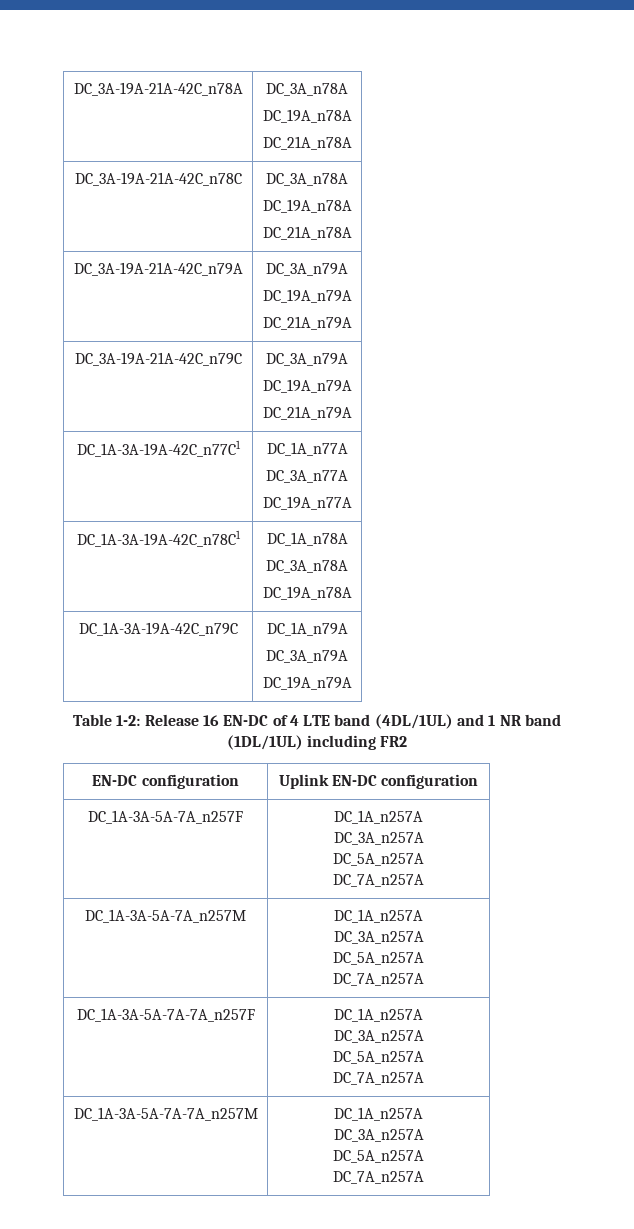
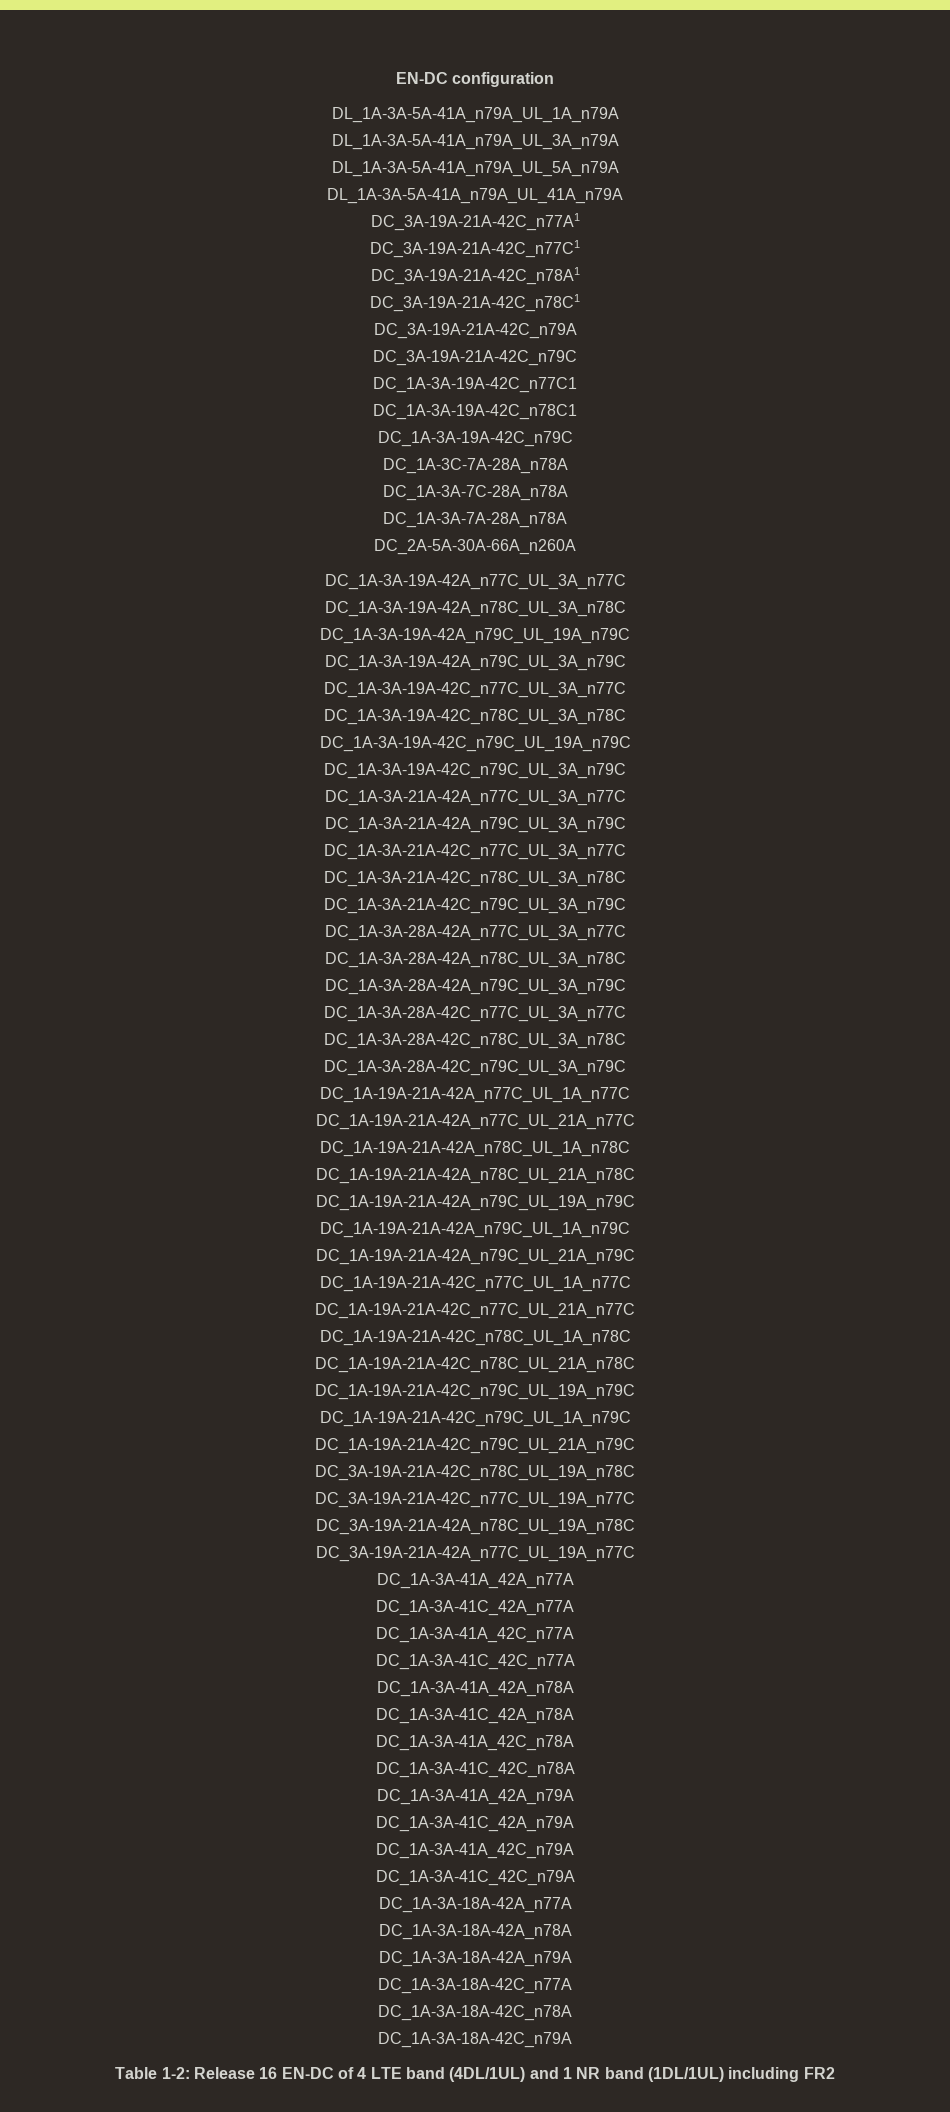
[73,82,243,96] [266,83,348,96] [262,109,352,123] [262,136,352,150] [74,172,242,186] [266,173,348,186] [262,199,352,213] [262,226,352,240] [73,262,243,276] [266,263,348,276] [262,289,352,303] [262,316,352,330] [74,352,242,366] [266,353,348,366] [262,379,352,393] [262,406,352,420] [76,440,241,457] [266,442,348,456] [266,470,348,483] [262,496,352,510] [76,530,241,547] [266,532,348,546] [266,560,348,573] [262,586,352,600] [78,622,238,636] [266,622,348,636] [266,650,348,663] [262,676,352,690] DC_3A-19A-21A-42C_n78A | DC_3A_n78A // DC_19A_n78A // DC_21A_n78A // DC_3A-19A-21A-42C_n78C | DC_3A_n78A // DC_19A_n78A // DC_21A_n78A // DC_3A-19A-21A-42C_n79A | DC_3A_n79A // DC_19A_n79A // DC_21A_n79A // DC_3A-19A-21A-42C_n79C | DC_3A_n79A // DC_19A_n79A // DC_21A_n79A // DC_1A-3A-19A-42C_n77C1 | DC_1A_n77A // DC_3A_n77A // DC_19A_n77A // DC_1A-3A-19A-42C_n78C1 | DC_1A_n78A // DC_3A_n78A // DC_19A_n78A // DC_1A-3A-19A-42C_n79C | DC_1A_n79A // DC_3A_n79A // DC_19A_n79A -> [395,72,555,87] [331,107,619,123] [331,134,619,150] [331,161,619,177] [327,188,623,204] [370,213,580,231] [370,240,580,258] [370,267,580,285] [370,294,580,312] [373,323,577,339] [373,350,577,366] [373,377,577,393] [373,404,577,420] [377,431,573,447] [382,458,568,474] [382,485,568,501] [383,512,567,528] [374,539,576,555] [324,574,626,590] [324,601,626,617] [320,628,630,644] [324,655,626,671] [324,682,626,698] [324,709,626,725] [319,736,631,752] [324,763,626,779] [324,790,626,806] [324,817,626,833] [324,844,626,860] [324,871,626,887] [324,898,626,914] [324,925,626,941] [324,952,626,968] [324,979,626,995] [324,1006,626,1022] [324,1033,626,1049] [324,1060,626,1076] [320,1087,630,1103] [315,1114,635,1130] [320,1141,630,1157] [315,1168,635,1184] [315,1195,635,1211] [320,1222,630,1238] [315,1249,635,1265] [319,1276,631,1292] [315,1303,635,1319] [319,1330,631,1346] [315,1357,635,1373] [315,1384,635,1400] [319,1411,631,1427] [315,1438,635,1454] [315,1465,635,1481] [315,1492,635,1508] [315,1519,635,1535] [315,1546,635,1562] [376,1573,574,1589] [376,1600,574,1616] [376,1627,574,1643] [375,1654,575,1670] [376,1681,574,1697] [376,1708,574,1724] [376,1735,574,1751] [375,1762,575,1778] [376,1789,574,1805] [376,1816,574,1832] [376,1843,574,1859] [375,1870,575,1886] [378,1897,572,1913] [378,1924,572,1940] [378,1951,572,1967] [378,1978,572,1994] [378,2005,572,2021] [378,2032,572,2048] EN-DC configuration // DL_1A-3A-5A-41A_n79A_UL_1A_n79A // DL_1A-3A-5A-41A_n79A_UL_3A_n79A // DL_1A-3A-5A-41A_n79A_UL_5A_n79A // DL_1A-3A-5A-41A_n79A_UL_41A_n79A // DC_3A-19A-21A-42C_n77A1 // DC_3A-19A-21A-42C_n77C1 // DC_3A-19A-21A-42C_n78A1 // DC_3A-19A-21A-42C_n78C1 // DC_3A-19A-21A-42C_n79A // DC_3A-19A-21A-42C_n79C // DC_1A-3A-19A-42C_n77C1 // DC_1A-3A-19A-42C_n78C1 // DC_1A-3A-19A-42C_n79C // DC_1A-3C-7A-28A_n78A // DC_1A-3A-7C-28A_n78A // DC_1A-3A-7A-28A_n78A // DC_2A-5A-30A-66A_n260A // DC_1A-3A-19A-42A_n77C_UL_3A_n77C // DC_1A-3A-19A-42A_n78C_UL_3A_n78C // DC_1A-3A-19A-42A_n79C_UL_19A_n79C // DC_1A-3A-19A-42A_n79C_UL_3A_n79C // DC_1A-3A-19A-42C_n77C_UL_3A_n77C // DC_1A-3A-19A-42C_n78C_UL_3A_n78C // DC_1A-3A-19A-42C_n79C_UL_19A_n79C // DC_1A-3A-19A-42C_n79C_UL_3A_n79C // DC_1A-3A-21A-42A_n77C_UL_3A_n77C // DC_1A-3A-21A-42A_n79C_UL_3A_n79C // DC_1A-3A-21A-42C_n77C_UL_3A_n77C // DC_1A-3A-21A-42C_n78C_UL_3A_n78C // DC_1A-3A-21A-42C_n79C_UL_3A_n79C // DC_1A-3A-28A-42A_n77C_UL_3A_n77C // DC_1A-3A-28A-42A_n78C_UL_3A_n78C // DC_1A-3A-28A-42A_n79C_UL_3A_n79C // DC_1A-3A-28A-42C_n77C_UL_3A_n77C // DC_1A-3A-28A-42C_n78C_UL_3A_n78C // DC_1A-3A-28A-42C_n79C_UL_3A_n79C // DC_1A-19A-21A-42A_n77C_UL_1A_n77C // DC_1A-19A-21A-42A_n77C_UL_21A_n77C // DC_1A-19A-21A-42A_n78C_UL_1A_n78C // DC_1A-19A-21A-42A_n78C_UL_21A_n78C // DC_1A-19A-21A-42A_n79C_UL_19A_n79C // DC_1A-19A-21A-42A_n79C_UL_1A_n79C // DC_1A-19A-21A-42A_n79C_UL_21A_n79C // DC_1A-19A-21A-42C_n77C_UL_1A_n77C // DC_1A-19A-21A-42C_n77C_UL_21A_n77C // DC_1A-19A-21A-42C_n78C_UL_1A_n78C // DC_1A-19A-21A-42C_n78C_UL_21A_n78C // DC_1A-19A-21A-42C_n79C_UL_19A_n79C // DC_1A-19A-21A-42C_n79C_UL_1A_n79C // DC_1A-19A-21A-42C_n79C_UL_21A_n79C // DC_3A-19A-21A-42C_n78C_UL_19A_n78C // DC_3A-19A-21A-42C_n77C_UL_19A_n77C // DC_3A-19A-21A-42A_n78C_UL_19A_n78C // DC_3A-19A-21A-42A_n77C_UL_19A_n77C // DC_1A-3A-41A_42A_n77A // DC_1A-3A-41C_42A_n77A // DC_1A-3A-41A_42C_n77A // DC_1A-3A-41C_42C_n77A // DC_1A-3A-41A_42A_n78A // DC_1A-3A-41C_42A_n78A // DC_1A-3A-41A_42C_n78A // DC_1A-3A-41C_42C_n78A // DC_1A-3A-41A_42A_n79A // DC_1A-3A-41C_42A_n79A // DC_1A-3A-41A_42C_n79A // DC_1A-3A-41C_42C_n79A // DC_1A-3A-18A-42A_n77A // DC_1A-3A-18A-42A_n78A // DC_1A-3A-18A-42A_n79A // DC_1A-3A-18A-42C_n77A // DC_1A-3A-18A-42C_n78A // DC_1A-3A-18A-42C_n79A
[92,774,239,789] [278,774,479,789] [88,810,243,824] [334,810,423,824] [333,832,424,845] [333,853,424,866] [333,874,424,887] [85,909,246,923] [334,909,423,923] [333,931,424,944] [333,952,424,965] [333,973,424,986] [76,1008,255,1022] [334,1008,423,1022] [333,1030,424,1043] [333,1051,424,1064] [333,1072,424,1085] [73,1107,258,1121] [334,1107,423,1121] [333,1129,424,1142] [333,1150,424,1163] [333,1171,424,1184] // EN-DC configuration | Uplink EN-DC configuration // DC_1A-3A-5A-7A_n257F | DC_1A_n257A // DC_3A_n257A // DC_5A_n257A // DC_7A_n257A // DC_1A-3A-5A-7A_n257M | DC_1A_n257A // DC_3A_n257A // DC_5A_n257A // DC_7A_n257A // DC_1A-3A-5A-7A-7A_n257F | DC_1A_n257A // DC_3A_n257A // DC_5A_n257A // DC_7A_n257A // DC_1A-3A-5A-7A-7A_n257M | DC_1A_n257A // DC_3A_n257A // DC_5A_n257A // DC_7A_n257A -> (835, 2073) none

